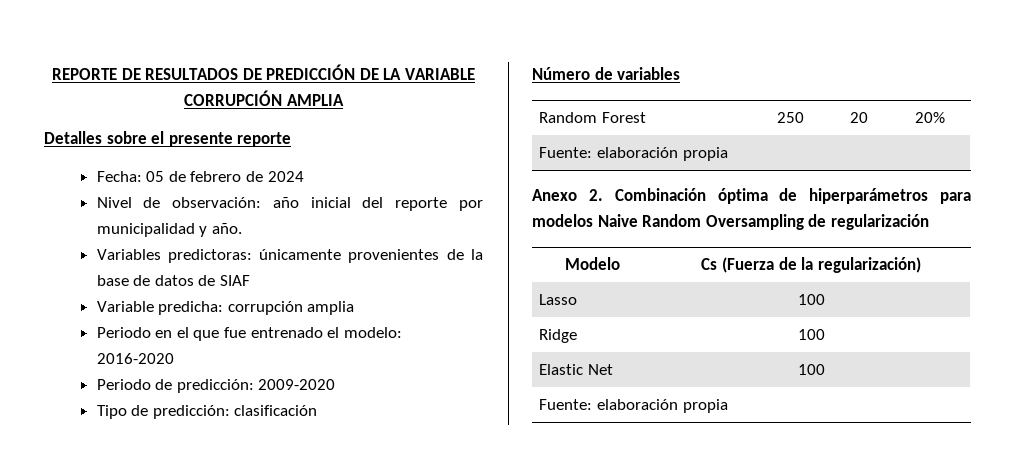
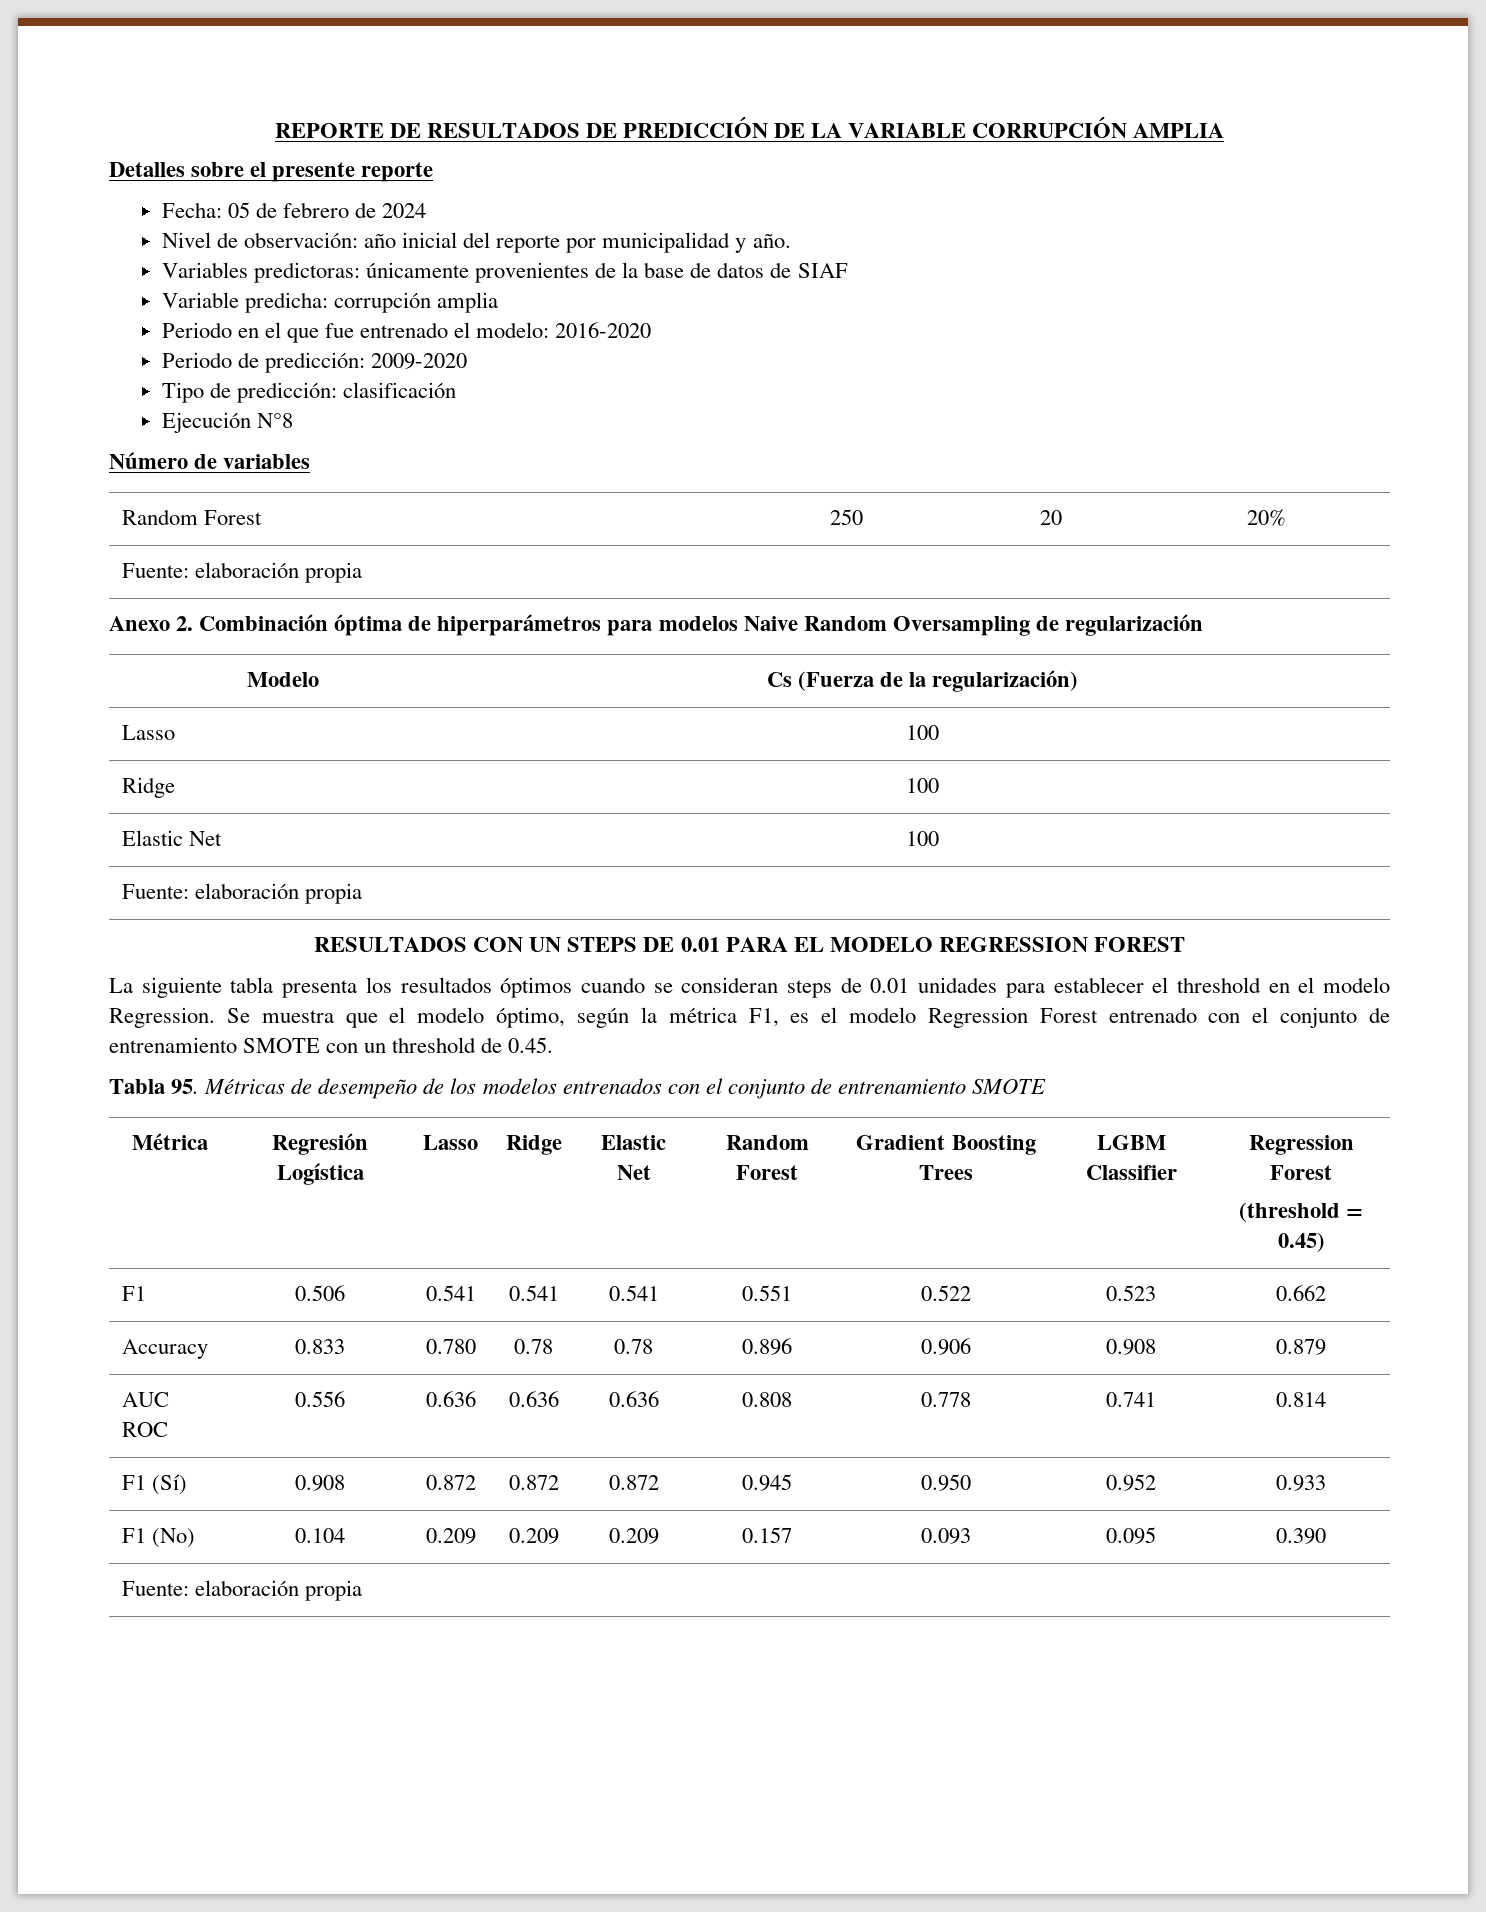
(318, 410) none -> [161,412,293,433] // Ejecución N°8
(728, 406) none -> [314,937,1185,952] [109,977,1391,998] [109,1007,1390,1028] [109,1037,554,1053] [109,1078,1047,1099] [132,1133,208,1150] [272,1133,368,1155] [276,1163,364,1185] [423,1135,478,1150] [505,1135,562,1155] [601,1135,666,1150] [616,1165,651,1180] [725,1135,809,1150] [736,1165,798,1180] [856,1135,1036,1155] [919,1165,973,1180] [1096,1135,1166,1150] [1085,1165,1177,1180] [1248,1135,1354,1155] [1270,1165,1332,1180] [1238,1202,1364,1222] [1277,1232,1325,1252] [122,1286,147,1301] [295,1285,345,1301] [425,1285,476,1301] [508,1285,559,1301] [608,1285,659,1301] [742,1285,792,1301] [921,1285,971,1301] [1106,1285,1156,1301] [1276,1285,1326,1301] [122,1339,209,1359] [295,1339,345,1354] [425,1339,476,1354] [514,1339,553,1354] [614,1339,653,1354] [742,1338,792,1355] [921,1338,971,1355] [1106,1339,1156,1355] [1276,1339,1326,1355] [122,1392,170,1407] [122,1422,169,1437] [295,1391,345,1407] [425,1391,476,1407] [508,1391,559,1407] [608,1391,659,1407] [742,1392,792,1407] [921,1392,971,1407] [1106,1392,1156,1407] [1276,1392,1326,1407] [122,1474,188,1495] [295,1475,345,1491] [425,1475,476,1490] [508,1475,559,1490] [608,1475,659,1490] [742,1474,792,1491] [921,1474,971,1491] [1106,1474,1156,1491] [1276,1475,1326,1491] [122,1528,196,1548] [295,1528,345,1543] [425,1528,476,1544] [508,1528,559,1544] [608,1528,659,1544] [742,1527,792,1543] [921,1528,971,1544] [1106,1527,1156,1544] [1276,1528,1326,1544] [122,1580,363,1601] // RESULTADOS CON UN STEPS DE 0.01 PARA EL MODELO REGRESSION FOREST // La siguiente tabla presenta los resultados óptimos cuando se consideran steps de 0.01 unidades para establecer el threshold en el modelo Regression. Se muestra que el modelo óptimo, según la métrica F1, es el modelo Regression Forest entrenado con el conjunto de entrenamiento SMOTE con un threshold de 0.45. // Tabla 95. Métricas de desempeño de los modelos entrenados con el conjunto de entrenamiento SMOTE // Métrica | Regresión Logística | Lasso | Ridge | Elastic Net | Random Forest | Gradient Boosting Trees | LGBM Classifier | Regression Forest // (threshold = 0.45) // F1 | 0.506 | 0.541 | 0.541 | 0.541 | 0.551 | 0.522 | 0.523 | 0.662 // Accuracy | 0.833 | 0.780 | 0.78 | 0.78 | 0.896 | 0.906 | 0.908 | 0.879 // AUC ROC | 0.556 | 0.636 | 0.636 | 0.636 | 0.808 | 0.778 | 0.741 | 0.814 // F1 (Sí) | 0.908 | 0.872 | 0.872 | 0.872 | 0.945 | 0.950 | 0.952 | 0.933 // F1 (No) | 0.104 | 0.209 | 0.209 | 0.209 | 0.157 | 0.093 | 0.095 | 0.390 // Fuente: elaboración propia

